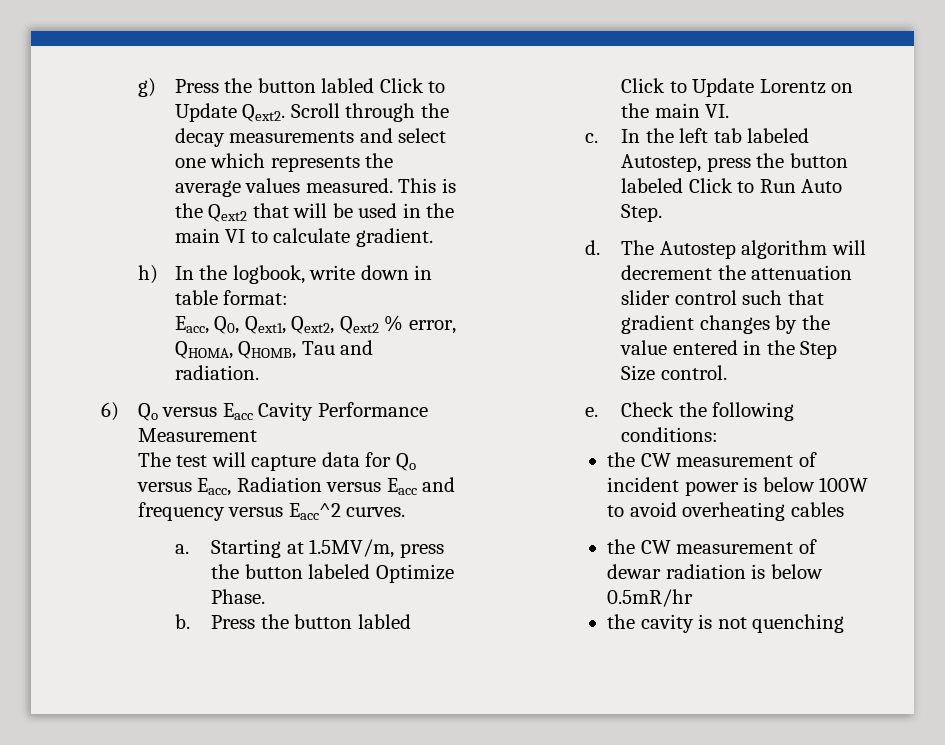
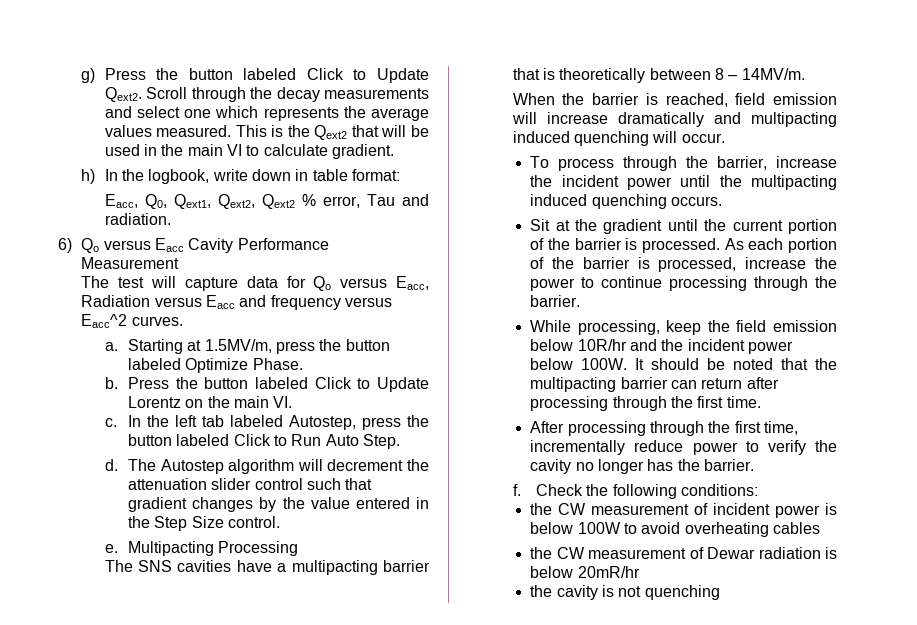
[321,78,375,93] labled -> [243,68,297,80] labeled
[174,341,297,359] QHOMA, QHOMB, -> (360, 202) none
[357,614,411,629] labled -> [255,377,309,389] labeled
(598, 412) none -> [128,541,299,556] [104,560,430,575] [512,68,805,83] [512,93,837,107] [511,112,837,127] [512,131,725,146] [530,156,837,171] [530,175,837,190] [530,194,722,209] [530,219,837,234] [530,238,837,253] [530,257,838,272] [530,276,838,291] [530,295,581,307] [530,320,838,335] [530,339,793,354] [530,358,837,370] [530,377,779,392] [530,396,761,411] [530,421,798,436] [530,440,837,455] [530,459,754,474] [512,484,521,496] Multipacting Processing // The SNS cavities have a multipacting barrier that is theoretically between 8 – 14MV/m. // When the barrier is reached, field emission will increase dramatically and multipacting induced quenching will occur. // To process through the barrier, increase the incident power until the multipacting induced quenching occurs. // Sit at the gradient until the current portion of the barrier is processed. As each portion of the barrier is processed, increase the power to continue processing through the barrier. // While processing, keep the field emission below 10R/hr and the incident power below 100W. It should be noted that the multipacting barrier can return after processing through the first time. // After processing through the first time, incrementally reduce power to verify the cavity no longer has the barrier. // f.
[607,564,662,579] dewar -> [707,547,756,559] Dewar
[607,589,694,607] 0.5mR/hr -> [577,566,640,578] 20mR/hr

